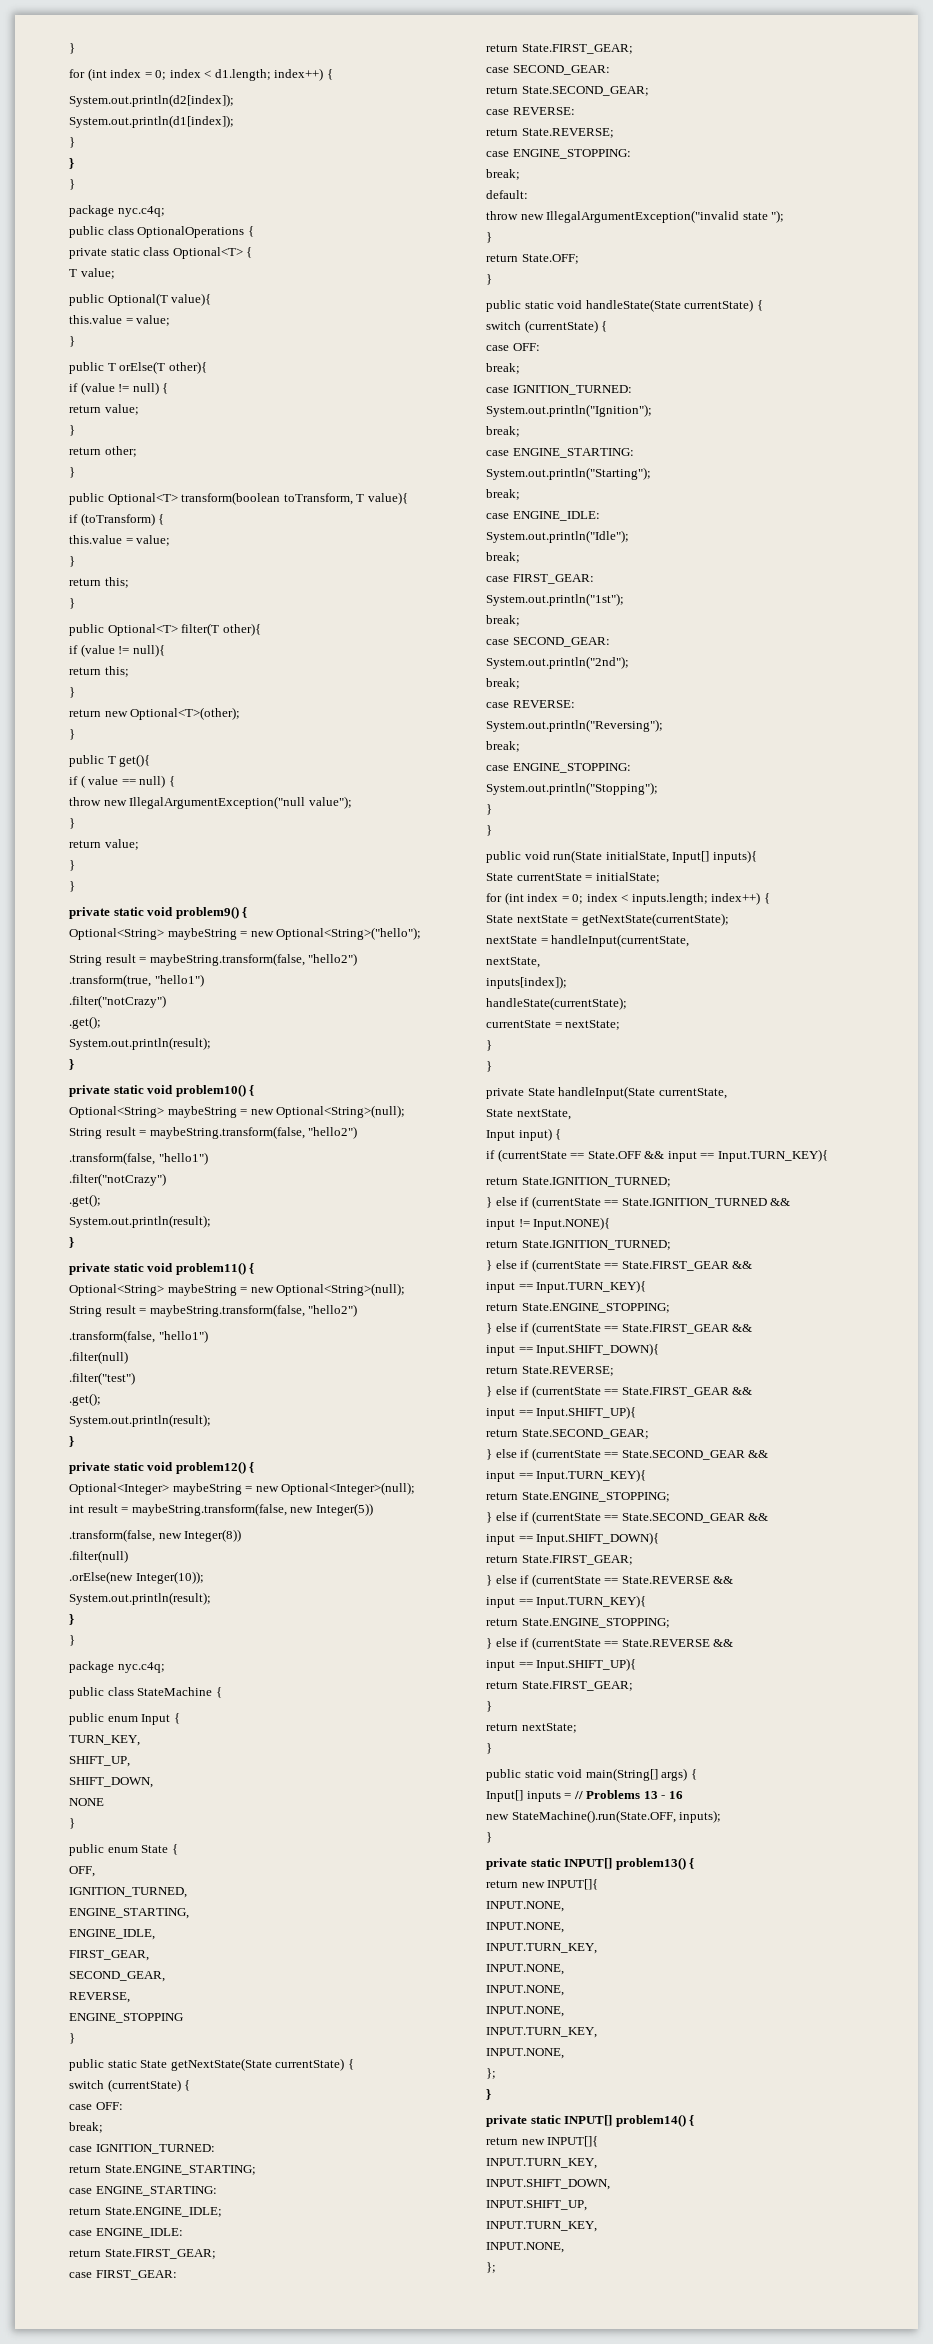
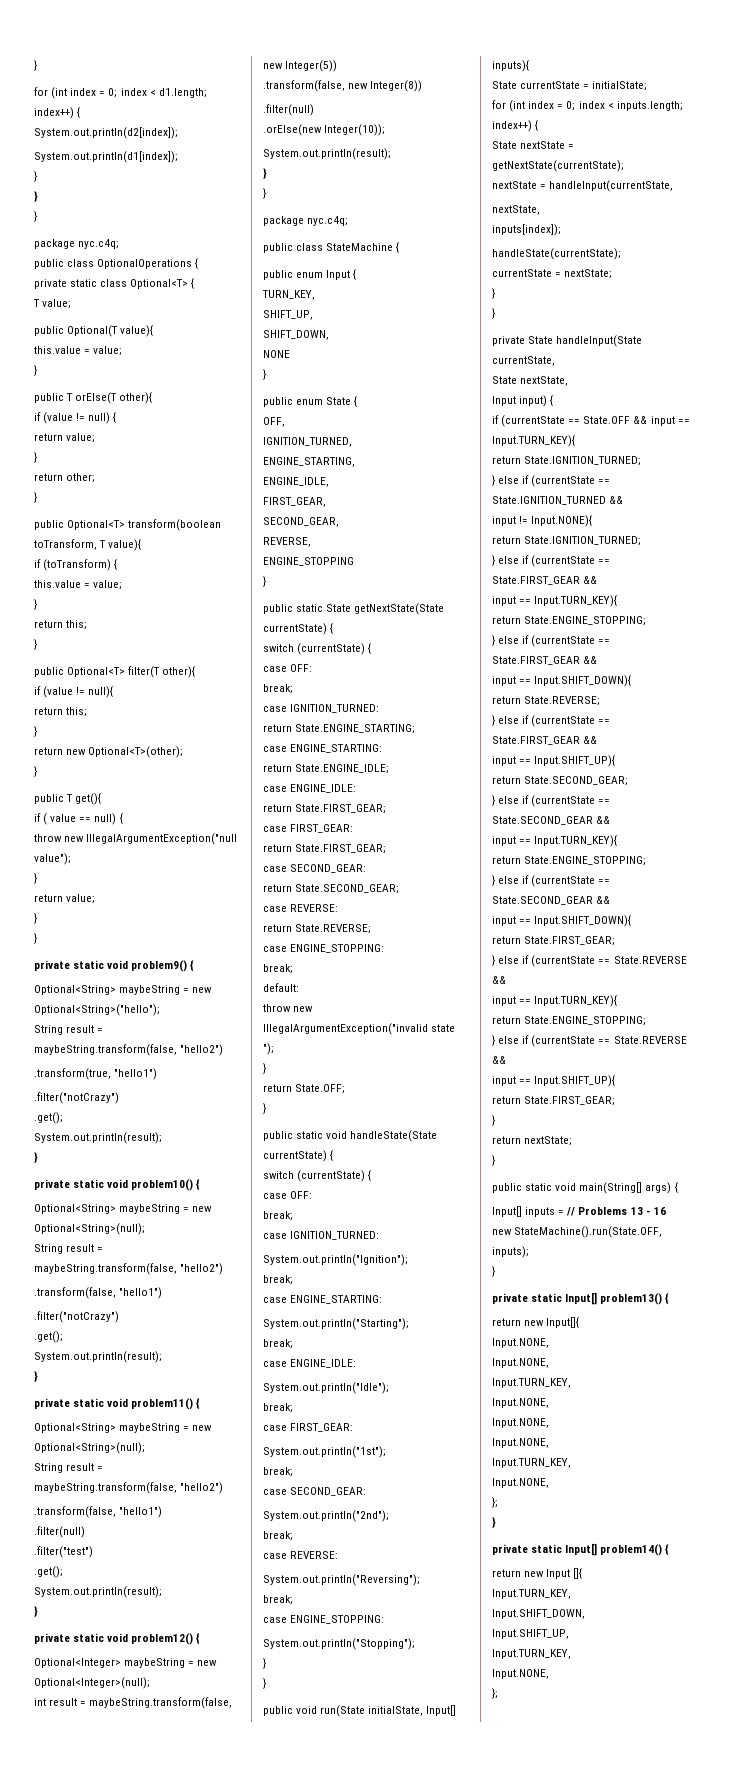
[564,1858,613,1869] INPUT[] -> [565,1292,598,1305] Input[]
[547,1879,599,1890] [486,1901,564,1912] [486,1922,564,1933] [486,1943,597,1954] [486,1964,564,1975] [486,1985,564,1996] [486,2006,564,2017] [486,2027,597,2038] [486,2048,564,2059] INPUT[]{ // INPUT.NONE, // INPUT.NONE, // INPUT.TURN_KEY, // INPUT.NONE, // INPUT.NONE, // INPUT.NONE, // INPUT.TURN_KEY, // INPUT.NONE, -> [546,1317,580,1328] [492,1338,549,1348] [492,1358,549,1368] [492,1378,571,1388] [492,1398,549,1408] [492,1418,549,1428] [492,1438,549,1448] [492,1458,571,1468] [492,1478,549,1488] Input[]{ // Input.NONE, // Input.NONE, // Input.TURN_KEY, // Input.NONE, // Input.NONE, // Input.NONE, // Input.TURN_KEY, // Input.NONE,
[564,2115,613,2126] INPUT[] -> [565,1543,598,1556] Input[]
[547,2136,599,2147] [486,2158,597,2169] [486,2179,610,2190] [486,2200,587,2211] [486,2221,597,2232] [486,2242,564,2253] INPUT[]{ // INPUT.TURN_KEY, // INPUT.SHIFT_DOWN, // INPUT.SHIFT_UP, // INPUT.TURN_KEY, // INPUT.NONE, -> [546,1568,583,1579] [492,1589,571,1599] [492,1609,585,1619] [492,1629,569,1639] [492,1649,571,1659] [492,1669,549,1679] Input []{ // Input.TURN_KEY, // Input.SHIFT_DOWN, // Input.SHIFT_UP, // Input.TURN_KEY, // Input.NONE,

